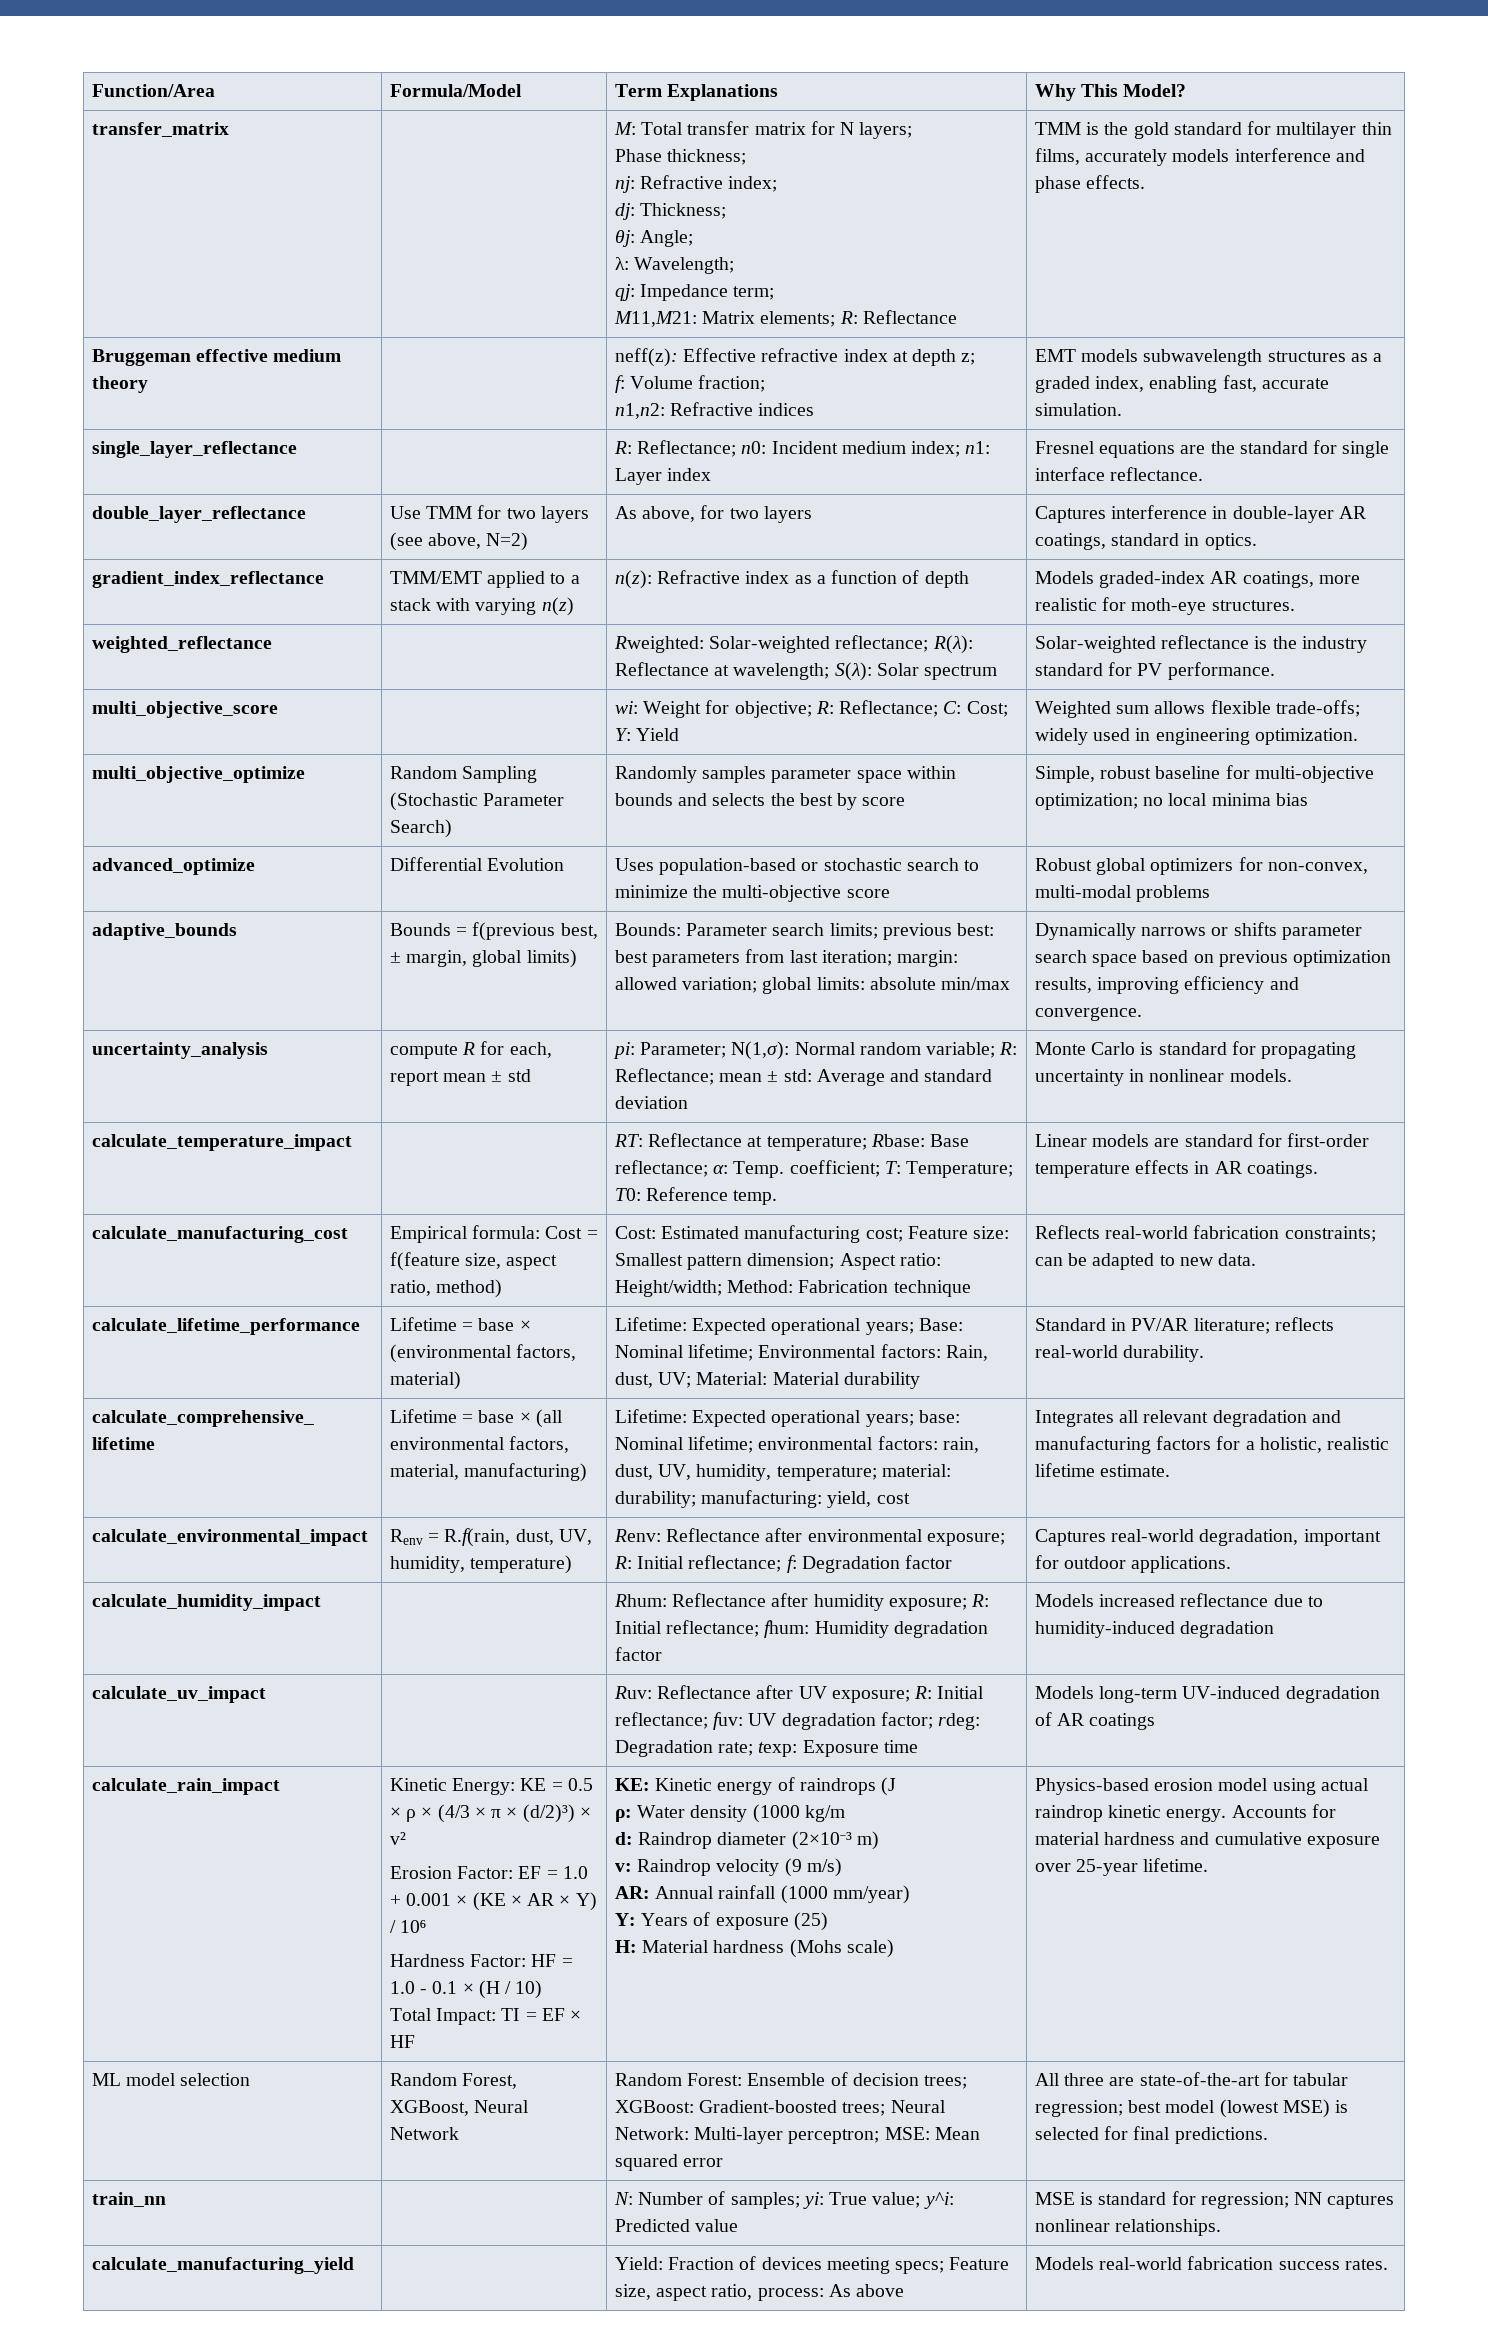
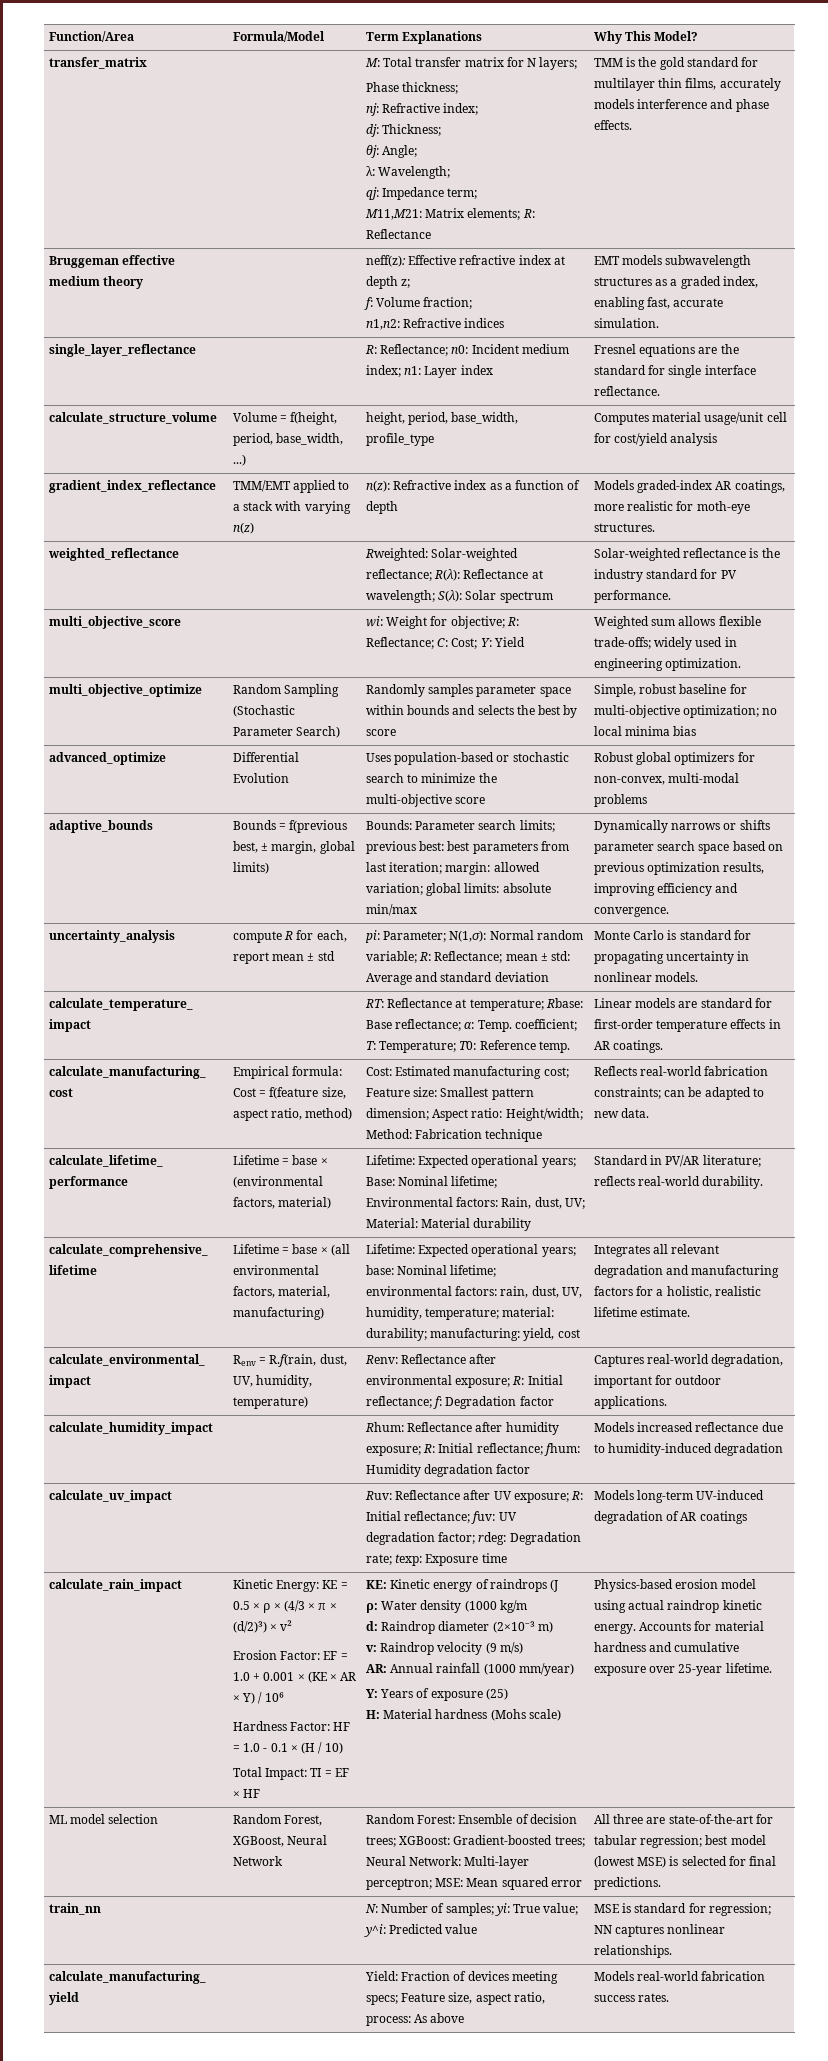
[91,506,306,523] [389,505,589,523] [389,532,529,551] [614,505,812,523] [1034,505,1366,523] [1034,533,1257,550] double_layer_reflectance | Use TMM for two layers (see above, N=2) | As above, for two layers | Captures interference in double-layer AR coatings, standard in optics. -> [48,412,217,424] [232,412,338,425] [232,433,344,446] [232,454,246,466] [365,412,519,425] [365,433,434,446] [593,412,787,425] [593,433,718,446] calculate_structure_volume | Volume = f(height, period, base_width, ...) | height, period, base_width, profile_type | Computes material usage/unit cell for cost/yield analysis

